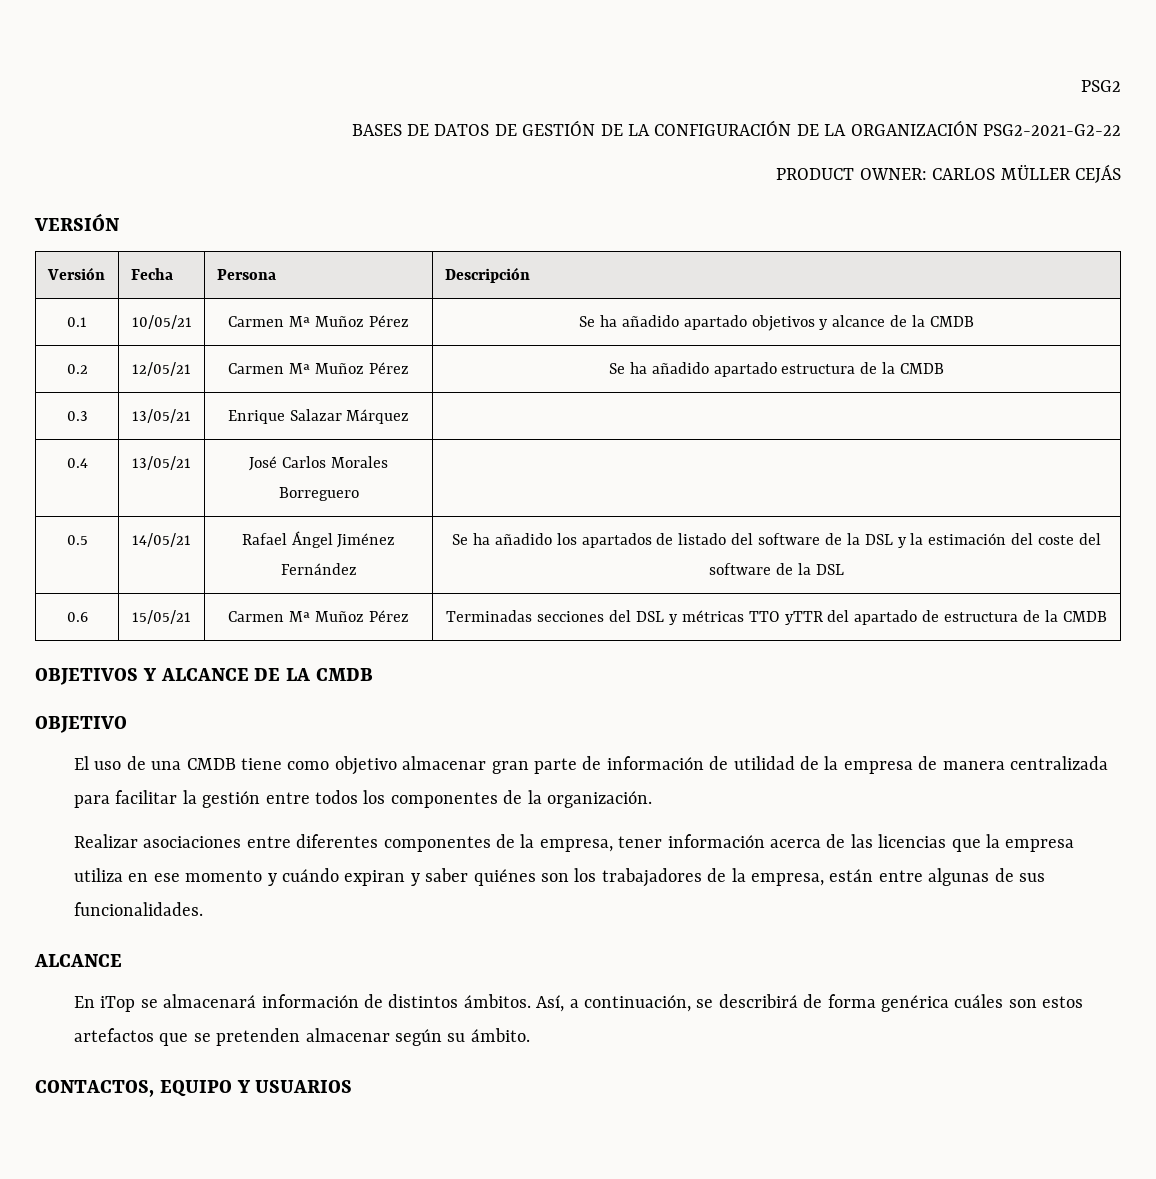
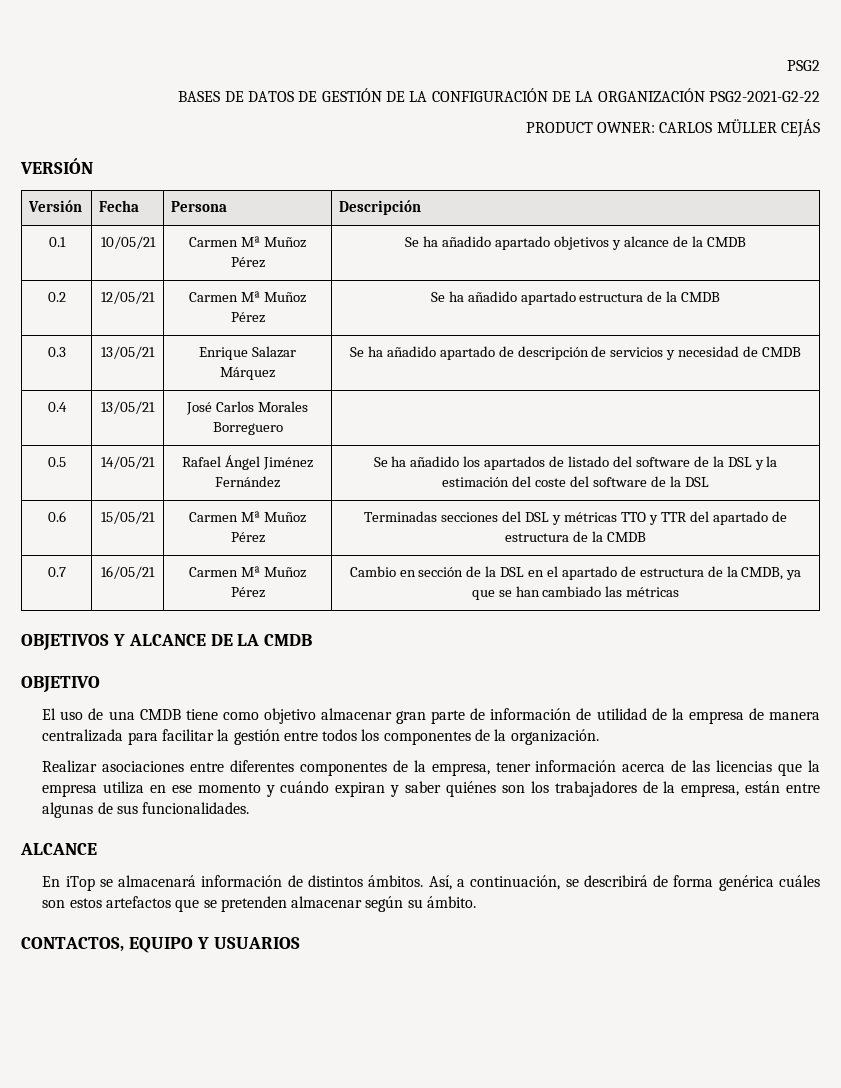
(410, 416) none -> [349,346,802,360] Se ha añadido apartado de descripción de servicios y necesidad de CMDB
[784,611,823,625] yTTR -> [648,512,687,525] y TTR
(1107, 616) none -> [47,567,66,577] [101,566,155,579] [189,566,306,578] [230,587,265,598] [349,566,802,580] [471,586,680,600] // 0.7 | 16/05/21 | Carmen Mª Muñoz Pérez | Cambio en sección de la DSL en el apartado de estructura de la CMDB, ya que se han cambiado las métricas

